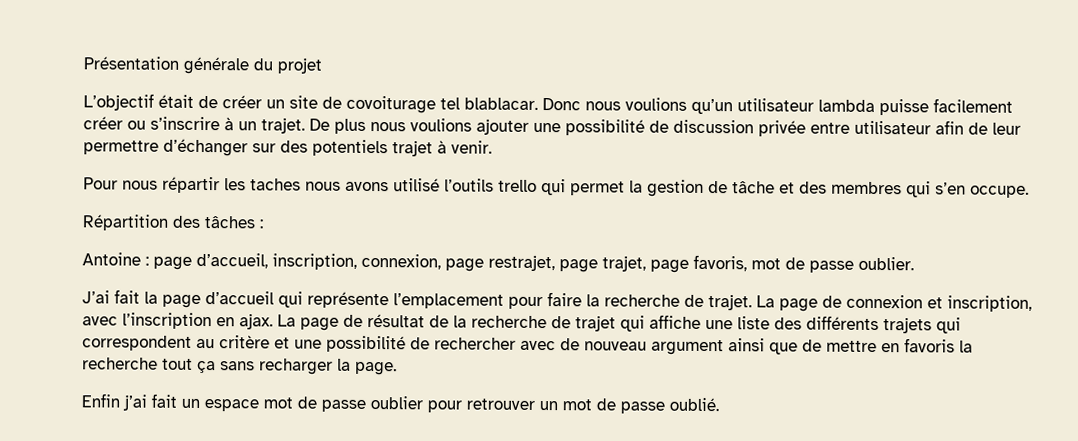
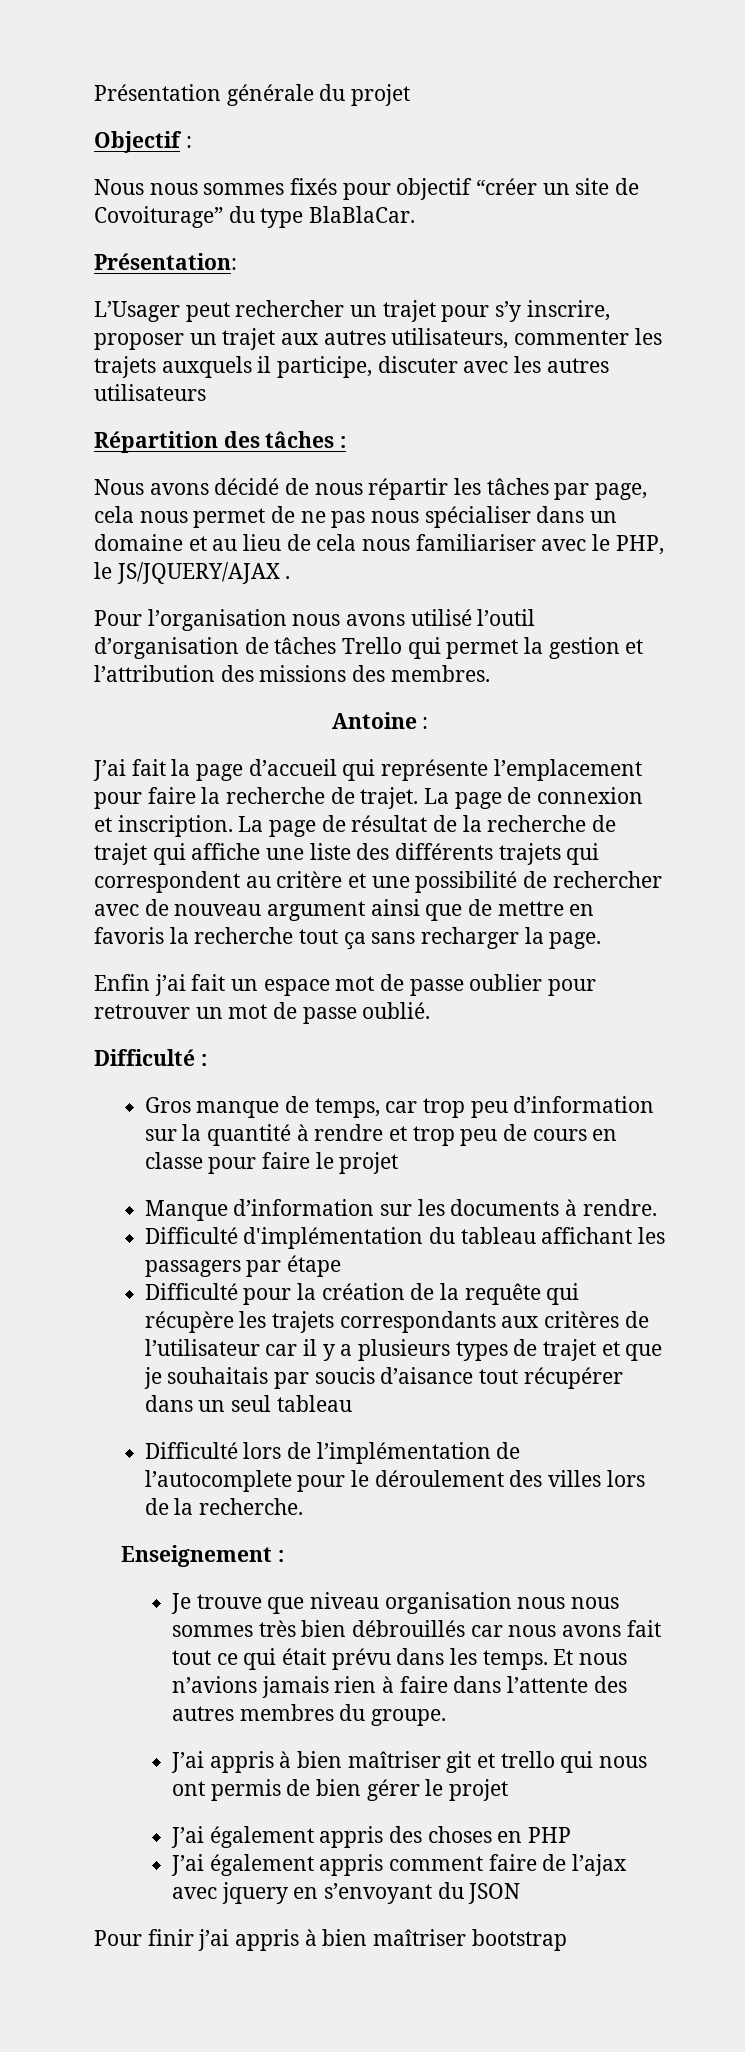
[83,93,1013,116] [83,116,1021,137] [83,138,492,157] [83,176,1029,198] [82,214,264,231] [82,252,914,273] L’objectif était de créer un site de covoiturage tel blablacar. Donc nous voulions qu’un utilisateur lambda puisse facilement créer ou s’inscrire à un trajet. De plus nous voulions ajouter une possibilité de discussion privée entre utilisateur afin de leur permettre d’échanger sur des potentiels trajet à venir. // Pour nous répartir les taches nous avons utilisé l’outils trello qui permet la gestion de tâche et des membres qui s’en occupe. // Répartition des tâches : // Antoine : page d’accueil, inscription, connexion, page restrajet, page trajet, page favoris, mot de passe oublier. -> [94,131,192,153] [94,178,640,200] [94,206,416,228] [94,253,237,270] [94,300,610,322] [94,328,662,350] [94,356,609,378] [94,384,206,401] [94,431,347,453] [94,478,648,500] [94,506,618,528] [94,534,664,555] [94,562,291,584] [94,609,536,631] [94,637,644,659] [94,665,490,682] [331,712,429,729] Objectif : // Nous nous sommes fixés pour objectif “créer un site de Covoiturage” du type BlaBlaCar. // Présentation: // L’Usager peut rechercher un trajet pour s’y inscrire, proposer un trajet aux autres utilisateurs, commenter les trajets auxquels il participe, discuter avec les autres utilisateurs // Répartition des tâches : // Nous avons décidé de nous répartir les tâches par page, cela nous permet de ne pas nous spécialiser dans un domaine et au lieu de cela nous familiariser avec le PHP, le JS/JQUERY/AJAX . // Pour l’organisation nous avons utilisé l’outil d’organisation de tâches Trello qui permet la gestion et l’attribution des missions des membres. // Antoine :
[947,295,1032,312] [82,312,273,330] inscription, avec l’inscription en ajax. -> [117,815,233,837] inscription.
(719, 404) none -> [94,1049,207,1066] [144,1096,655,1118] [144,1124,618,1146] [144,1152,399,1174] [144,1199,657,1221] [144,1227,665,1249] [144,1255,341,1277] [144,1283,580,1305] [144,1311,649,1333] [144,1339,663,1361] [143,1367,623,1389] [144,1395,352,1412] [144,1442,521,1464] [144,1470,645,1492] [144,1498,303,1515] [121,1545,285,1567] [171,1592,620,1614] [172,1620,661,1637] [172,1648,628,1670] [172,1676,627,1698] [172,1704,447,1726] [171,1751,648,1773] [172,1779,509,1801] [171,1826,572,1848] [171,1854,628,1876] [172,1882,521,1904] [94,1929,567,1951] // Difficulté : // Gros manque de temps, car trop peu d’information sur la quantité à rendre et trop peu de cours en classe pour faire le projet // Manque d’information sur les documents à rendre. // Difficulté d'implémentation du tableau affichant les passagers par étape // Difficulté pour la création de la requête qui récupère les trajets correspondants aux critères de l’utilisateur car il y a plusieurs types de trajet et que je souhaitais par soucis d’aisance tout récupérer dans un seul tableau // Difficulté lors de l’implémentation de l’autocomplete pour le déroulement des villes lors de la recherche. // Enseignement : // Je trouve que niveau organisation nous nous sommes très bien débrouillés car nous avons fait tout ce qui était prévu dans les temps. Et nous n’avions jamais rien à faire dans l’attente des autres membres du groupe. // J’ai appris à bien maîtriser git et trello qui nous ont permis de bien gérer le projet // J’ai également appris des choses en PHP // J’ai également appris comment faire de l’ajax avec jquery en s’envoyant du JSON // Pour finir j’ai appris à bien maîtriser bootstrap

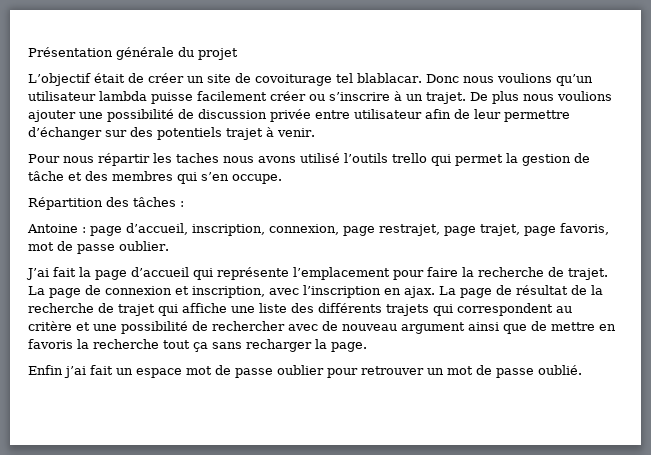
[94,131,192,153] [94,178,640,200] [94,206,416,228] [94,253,237,270] [94,300,610,322] [94,328,662,350] [94,356,609,378] [94,384,206,401] [94,431,347,453] [94,478,648,500] [94,506,618,528] [94,534,664,555] [94,562,291,584] [94,609,536,631] [94,637,644,659] [94,665,490,682] [331,712,429,729] Objectif : // Nous nous sommes fixés pour objectif “créer un site de Covoiturage” du type BlaBlaCar. // Présentation: // L’Usager peut rechercher un trajet pour s’y inscrire, proposer un trajet aux autres utilisateurs, commenter les trajets auxquels il participe, discuter avec les autres utilisateurs // Répartition des tâches : // Nous avons décidé de nous répartir les tâches par page, cela nous permet de ne pas nous spécialiser dans un domaine et au lieu de cela nous familiariser avec le PHP, le JS/JQUERY/AJAX . // Pour l’organisation nous avons utilisé l’outil d’organisation de tâches Trello qui permet la gestion et l’attribution des missions des membres. // Antoine : -> [28,73,593,86] [28,91,612,104] [28,109,570,122] [28,127,315,140] [28,153,590,166] [28,171,282,184] [28,197,184,210] [27,223,609,236] [28,241,169,254] L’objectif était de créer un site de covoiturage tel blablacar. Donc nous voulions qu’un utilisateur lambda puisse facilement créer ou s’inscrire à un trajet. De plus nous voulions ajouter une possibilité de discussion privée entre utilisateur afin de leur permettre d’échanger sur des potentiels trajet à venir. // Pour nous répartir les taches nous avons utilisé l’outils trello qui permet la gestion de tâche et des membres qui s’en occupe. // Répartition des tâches : // Antoine : page d’accueil, inscription, connexion, page restrajet, page trajet, page favoris, mot de passe oublier.
[117,815,233,837] inscription. -> [192,285,435,298] inscription, avec l’inscription en ajax.
[94,1049,207,1066] [144,1096,655,1118] [144,1124,618,1146] [144,1152,399,1174] [144,1199,657,1221] [144,1227,665,1249] [144,1255,341,1277] [144,1283,580,1305] [144,1311,649,1333] [144,1339,663,1361] [143,1367,623,1389] [144,1395,352,1412] [144,1442,521,1464] [144,1470,645,1492] [144,1498,303,1515] [121,1545,285,1567] [171,1592,620,1614] [172,1620,661,1637] [172,1648,628,1670] [172,1676,627,1698] [172,1704,447,1726] [171,1751,648,1773] [172,1779,509,1801] [171,1826,572,1848] [171,1854,628,1876] [172,1882,521,1904] [94,1929,567,1951] // Difficulté : // Gros manque de temps, car trop peu d’information sur la quantité à rendre et trop peu de cours en classe pour faire le projet // Manque d’information sur les documents à rendre. // Difficulté d'implémentation du tableau affichant les passagers par étape // Difficulté pour la création de la requête qui récupère les trajets correspondants aux critères de l’utilisateur car il y a plusieurs types de trajet et que je souhaitais par soucis d’aisance tout récupérer dans un seul tableau // Difficulté lors de l’implémentation de l’autocomplete pour le déroulement des villes lors de la recherche. // Enseignement : // Je trouve que niveau organisation nous nous sommes très bien débrouillés car nous avons fait tout ce qui était prévu dans les temps. Et nous n’avions jamais rien à faire dans l’attente des autres membres du groupe. // J’ai appris à bien maîtriser git et trello qui nous ont permis de bien gérer le projet // J’ai également appris des choses en PHP // J’ai également appris comment faire de l’ajax avec jquery en s’envoyant du JSON // Pour finir j’ai appris à bien maîtriser bootstrap -> (582, 370) none

